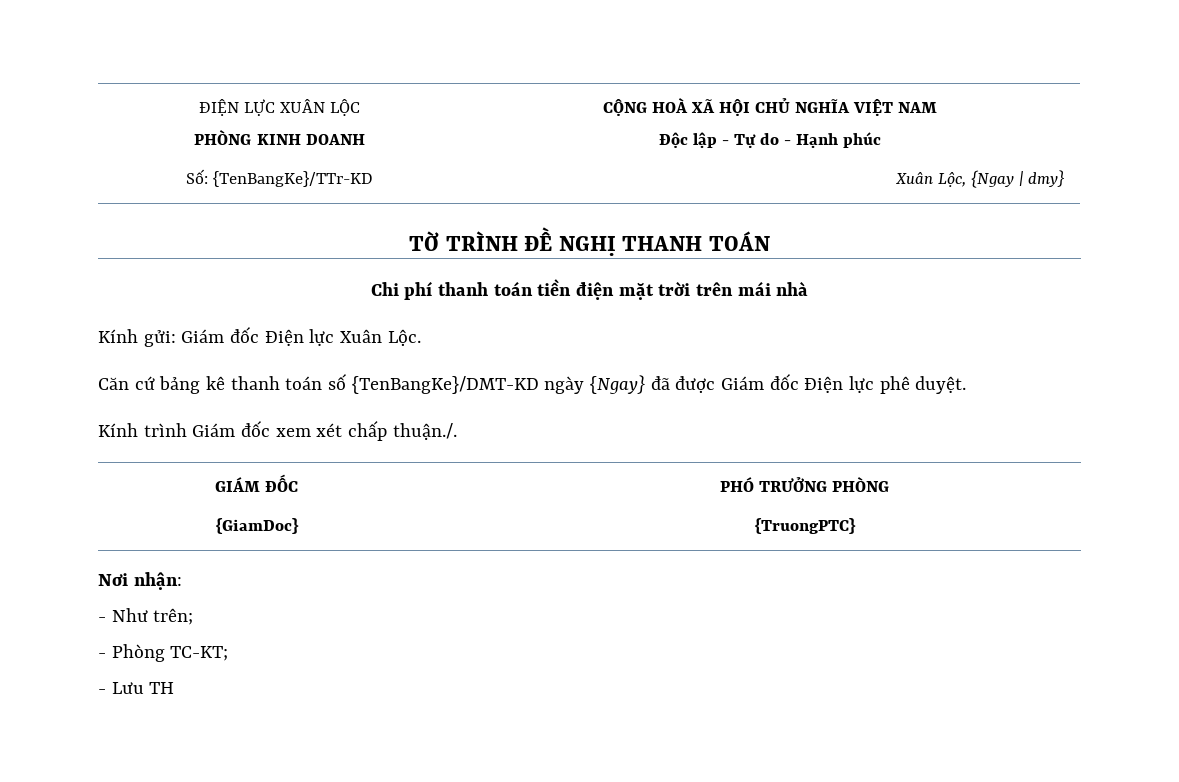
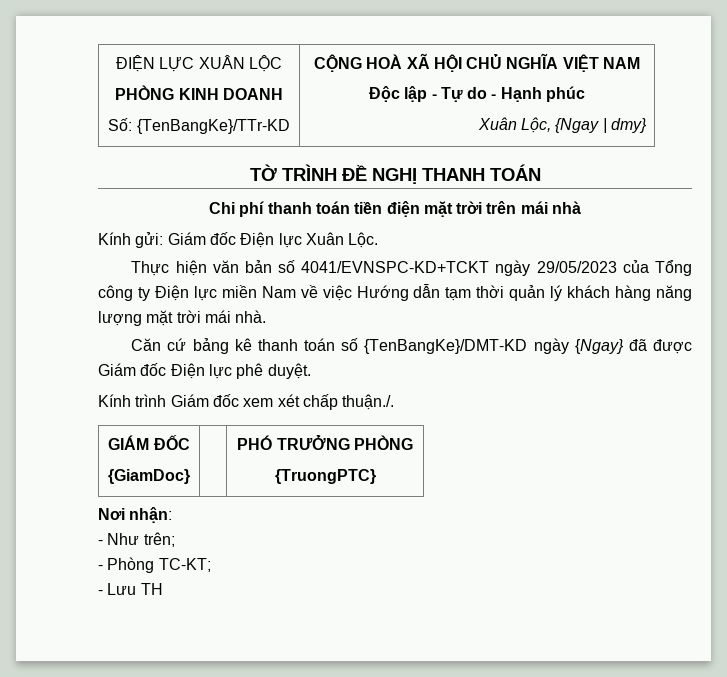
(421, 337) none -> [131,260,692,276] [98,284,692,301] [98,310,267,326] // Thực hiện văn bản số 4041/EVNSPC-KD+TCKT ngày 29/05/2023 của Tổng công ty Điện lực miền Nam về việc Hướng dẫn tạm thời quản lý khách hàng năng lượng mặt trời mái nhà.

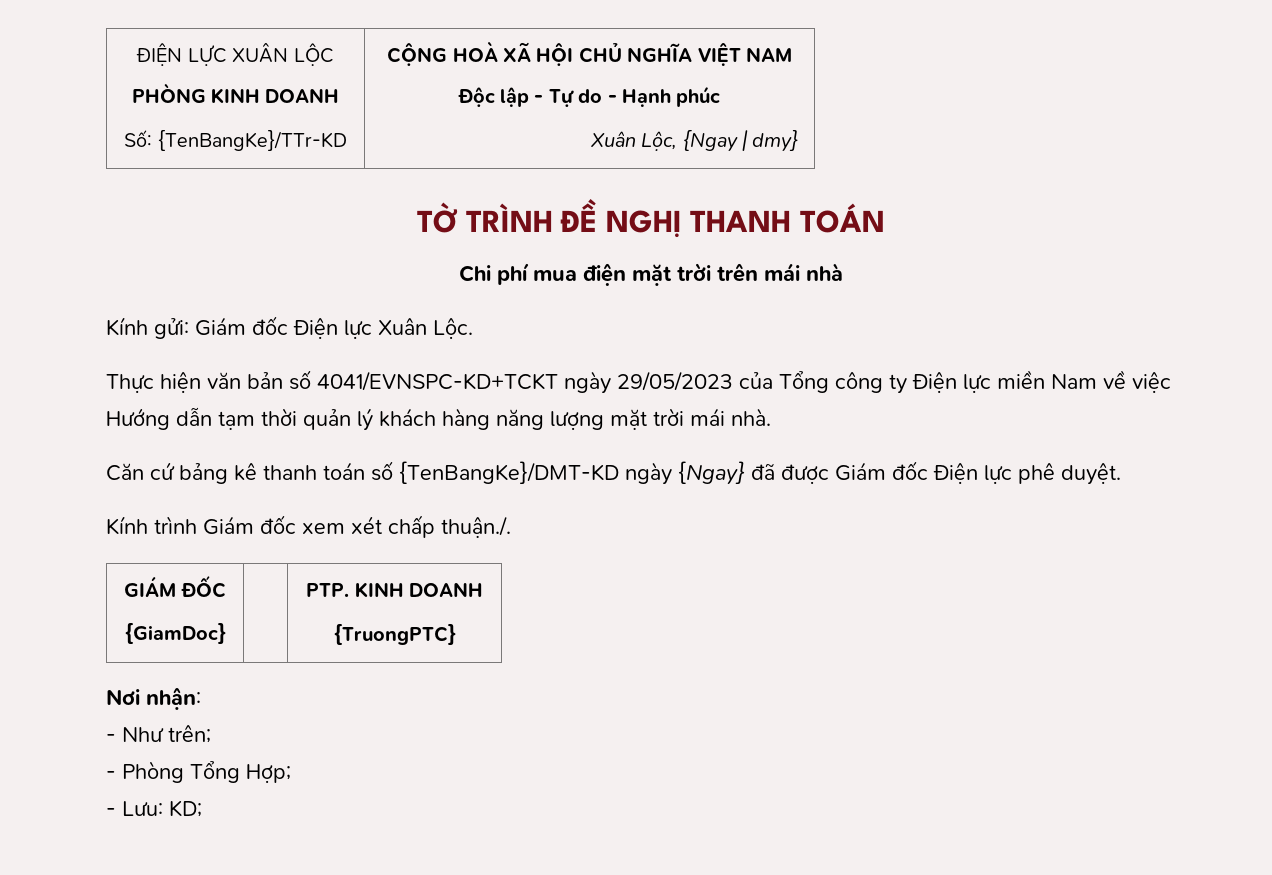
[267,201,383,214] thanh toán tiền -> [533,269,577,281] mua
[237,435,413,450] PHÓ TRƯỞNG PHÒNG -> [306,582,483,598] PTP. KINH DOANH
[158,558,211,572] [98,583,163,595] TC-KT; // - Lưu TH -> [190,761,291,783] [106,800,202,817] Tổng Hợp; // - Lưu: KD;

